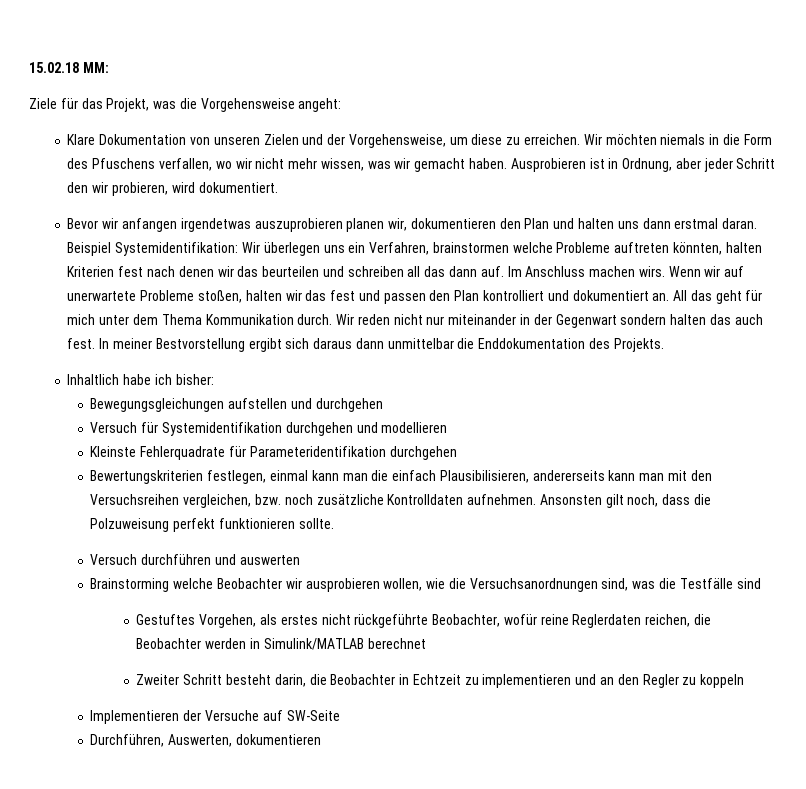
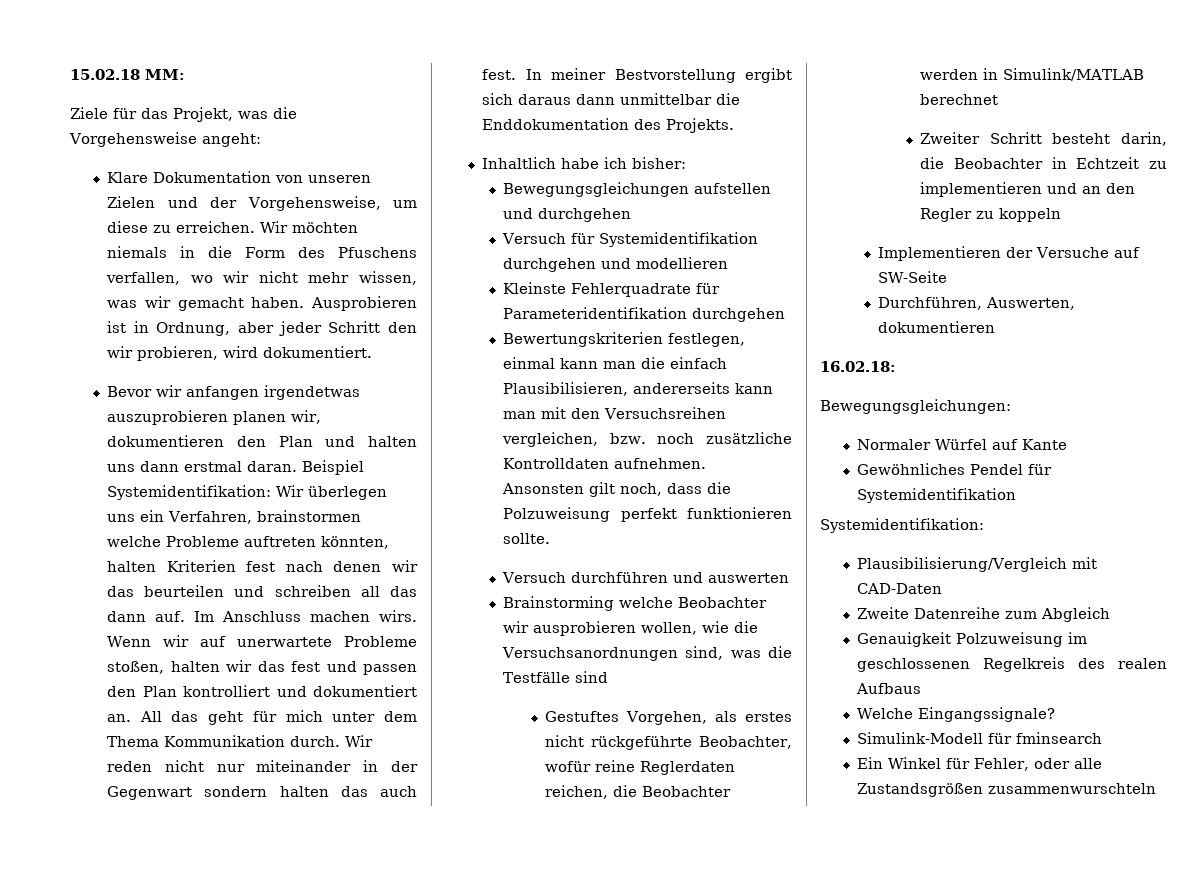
(321, 739) none -> [820,361,896,372] [820,399,1011,414] [857,439,1068,450] [857,463,1053,475] [857,488,1017,503] [820,518,984,533] [857,557,1098,572] [857,583,943,594] [857,607,1111,622] [857,632,1088,647] [857,657,1167,672] [856,683,922,694] [857,707,1056,722] [857,732,1103,744] [857,757,1103,771] [857,783,1157,797] // 16.02.18: // Bewegungsgleichungen: // Normaler Würfel auf Kante // Gewöhnliches Pendel für Systemidentifikation // Systemidentifikation: // Plausibilisierung/Vergleich mit CAD-Daten // Zweite Datenreihe zum Abgleich // Genauigkeit Polzuweisung im geschlossenen Regelkreis des realen Aufbaus // Welche Eingangssignale? // Simulink-Modell für fminsearch // Ein Winkel für Fehler, oder alle Zustandsgrößen zusammenwurschteln

